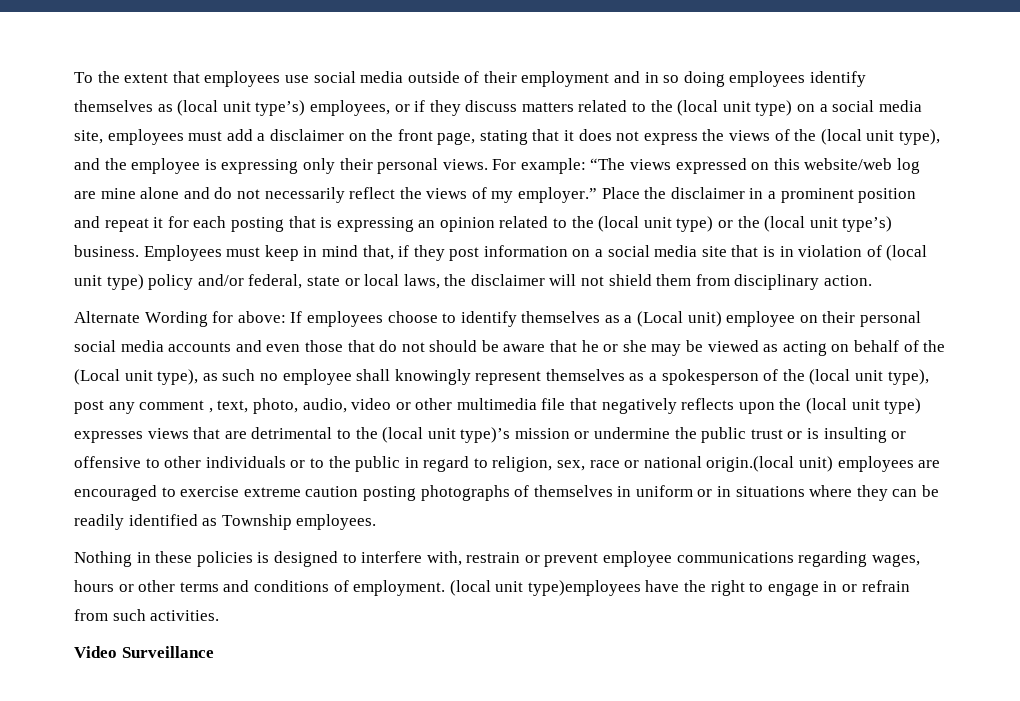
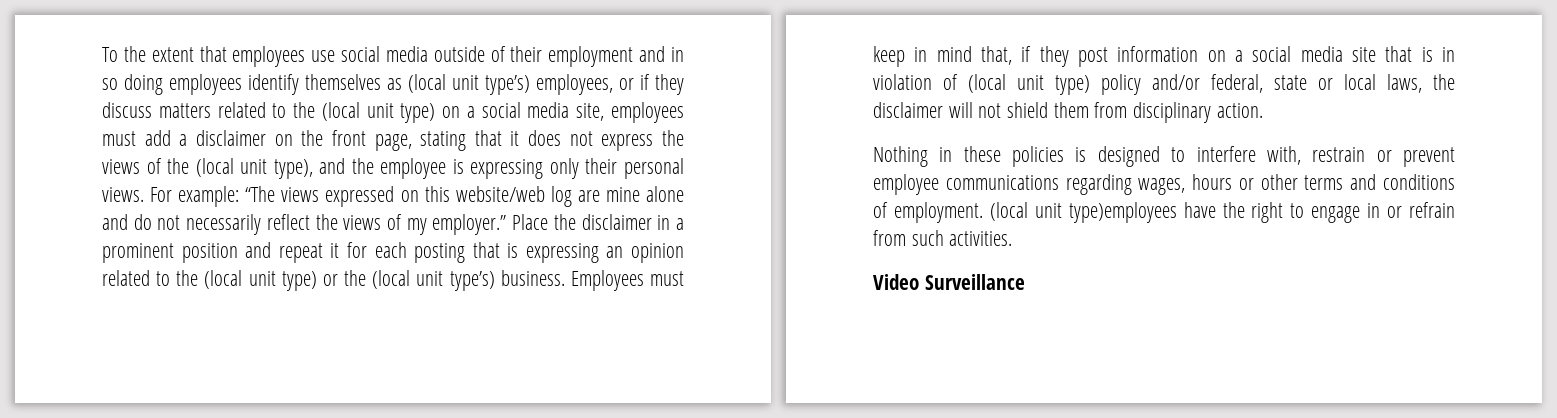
[74,311,922,327] [74,340,946,356] [74,369,929,385] [74,398,922,414] [74,427,907,443] [74,456,941,472] [74,485,940,501] [74,514,377,530] // Alternate Wording for above: If employees choose to identify themselves as a (Local unit) employee on their personal social media accounts and even those that do not should be aware that he or she may be viewed as acting on behalf of the (Local unit type), as such no employee shall knowingly represent themselves as a spokesperson of the (local unit type), post any comment , text, photo, audio, video or other multimedia file that negatively reflects upon the (local unit type) expresses views that are detrimental to the (local unit type)’s mission or undermine the public trust or is insulting or offensive to other individuals or to the public in regard to religion, sex, race or national origin.(local unit) employees are encouraged to exercise extreme caution posting photographs of themselves in uniform or in situations where they can be readily identified as Township employees. -> (1263, 110) none

